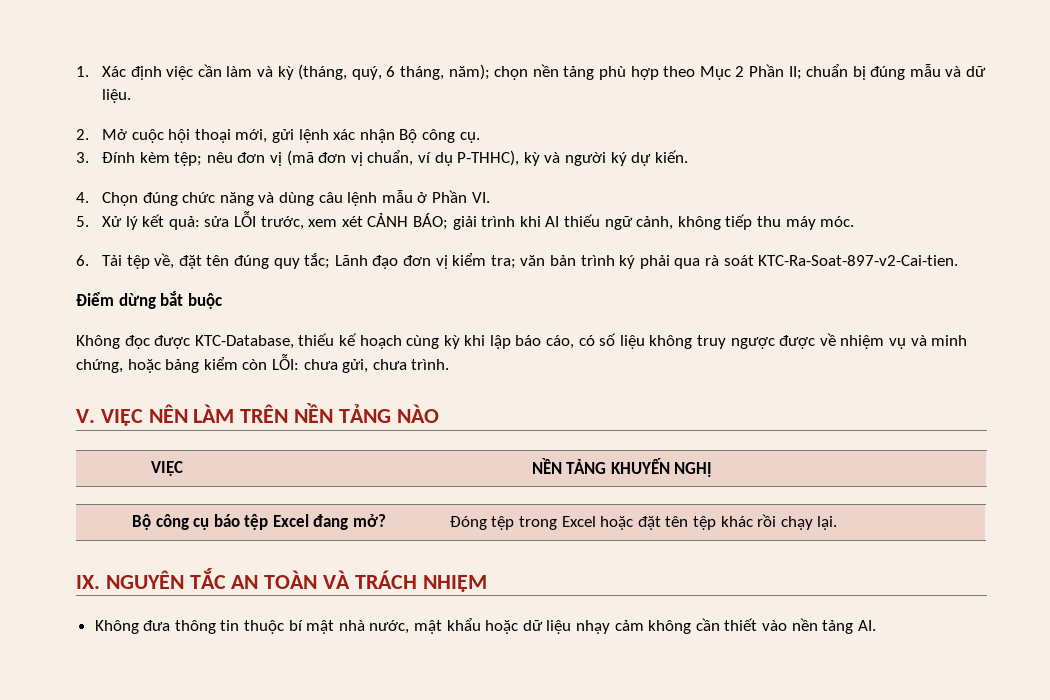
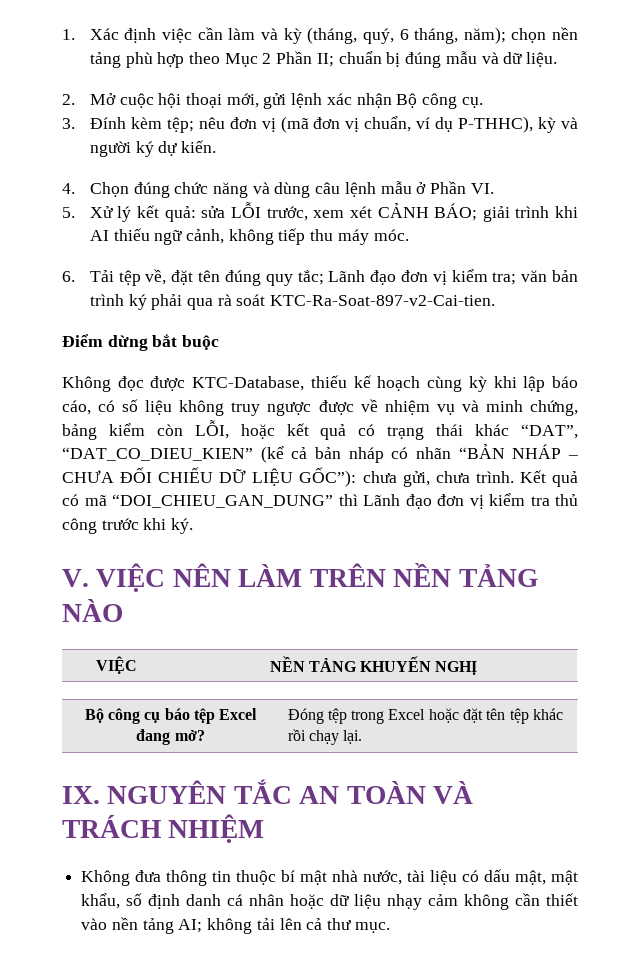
[127,359,161,373] hoặc -> (579, 408) none
[271,354,450,373] LỖI: chưa gửi, chưa trình. -> [194,420,578,440] [62,444,579,463] [62,467,578,487] [62,493,578,509] [62,518,194,534] LỖI, hoặc kết quả có trạng thái khác “DAT”, “DAT_CO_DIEU_KIEN” (kể cả bản nháp có nhãn “BẢN NHÁP – CHƯA ĐỐI CHIẾU DỮ LIỆU GỐC”): chưa gửi, chưa trình. Kết quả có mã “DOI_CHIEU_GAN_DUNG” thì Lãnh đạo đơn vị kiểm tra thủ công trước khi ký.
[414,618,481,634] mật khẩu -> [407,869,578,885] [81,893,285,909] tài liệu có dấu mật, mật khẩu, số định danh cá nhân
[857,620,876,631] AI. -> [178,918,390,934] AI; không tải lên cả thư mục.

